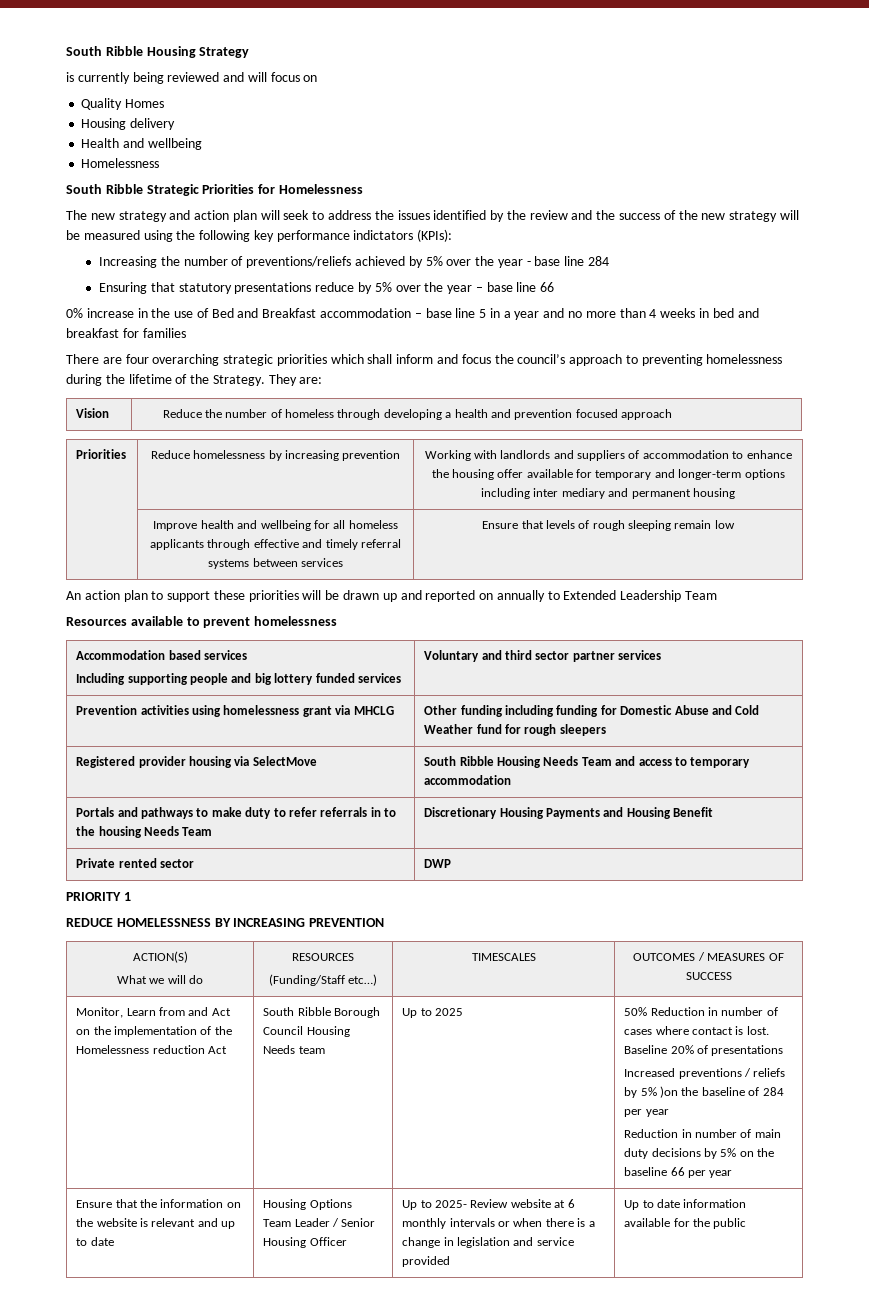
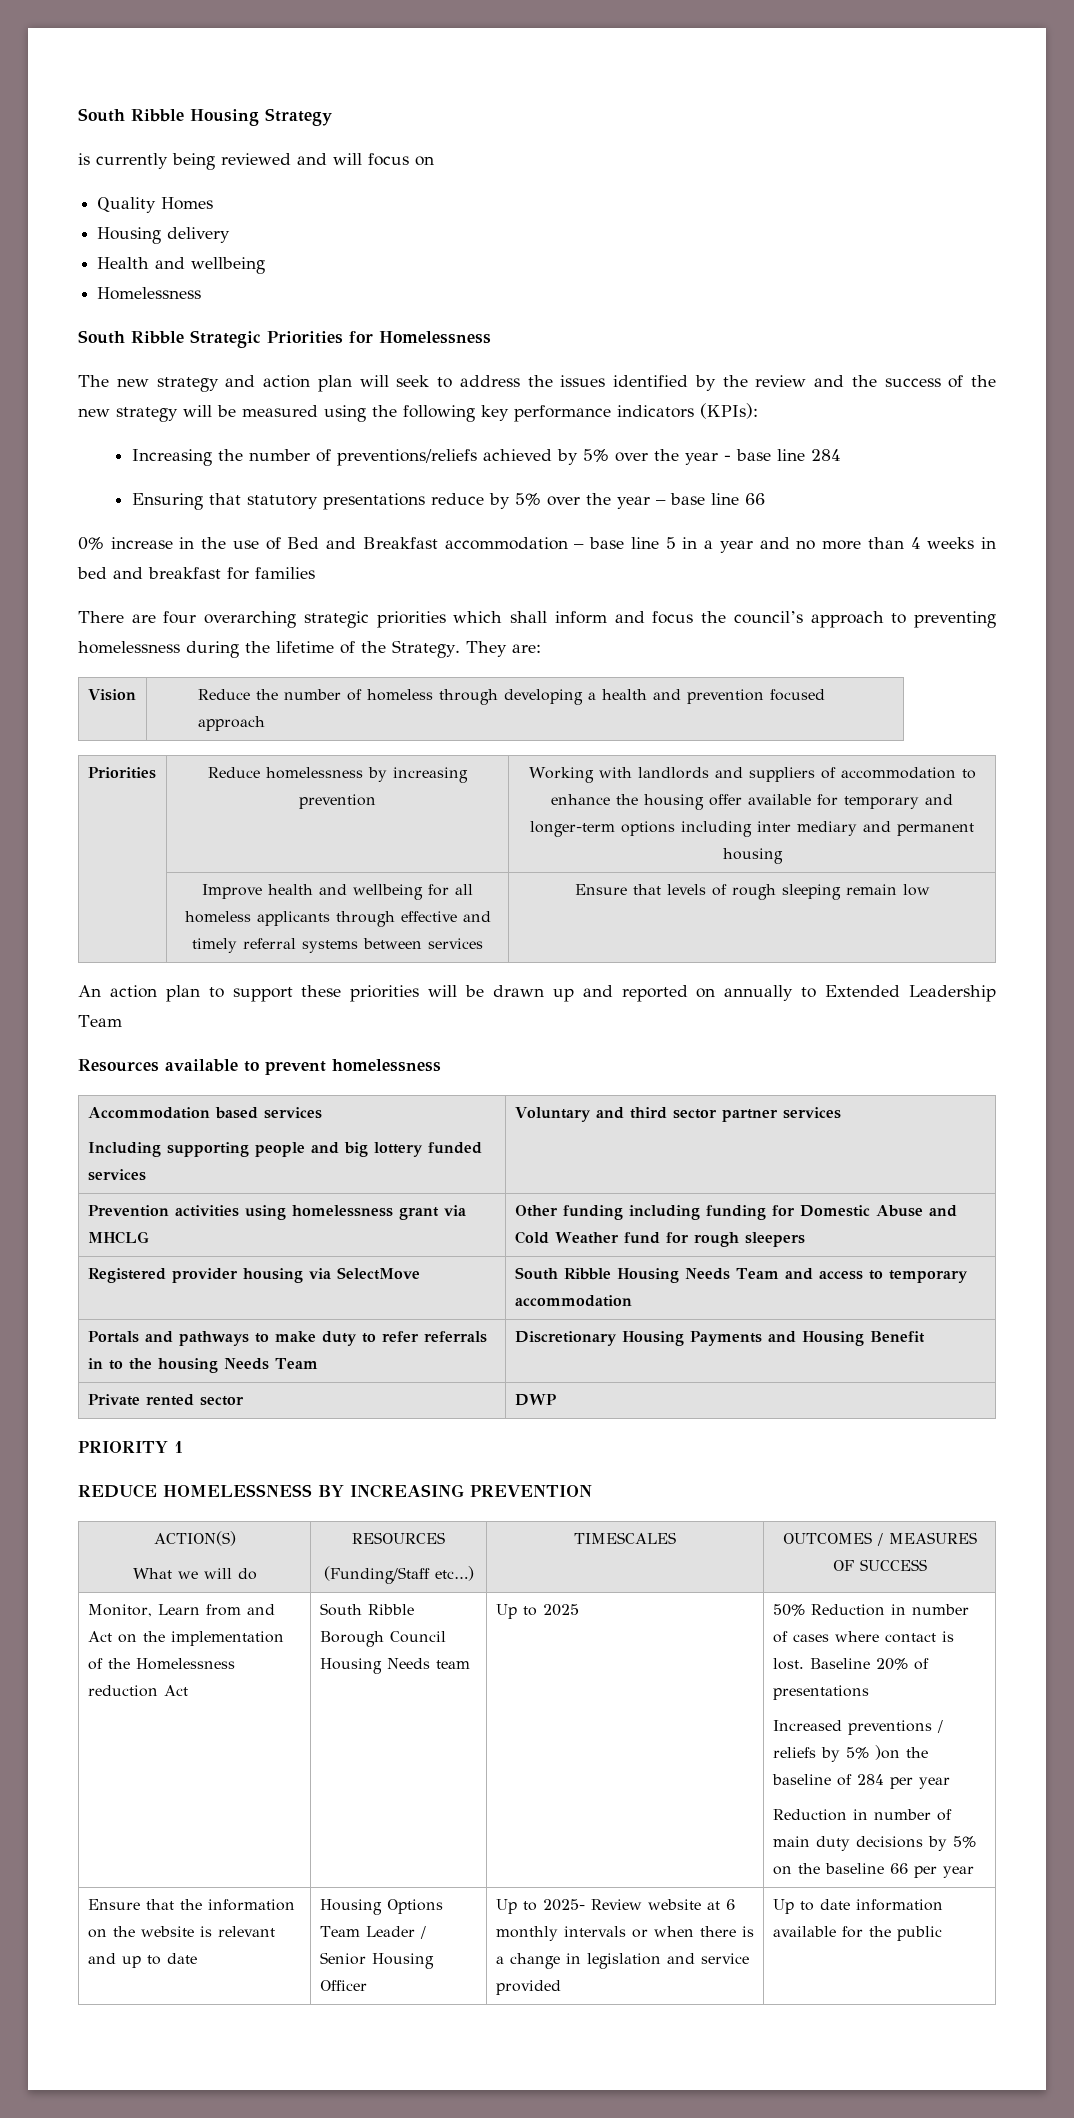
[353,230,414,240] indictators -> [617,405,694,418] indicators

